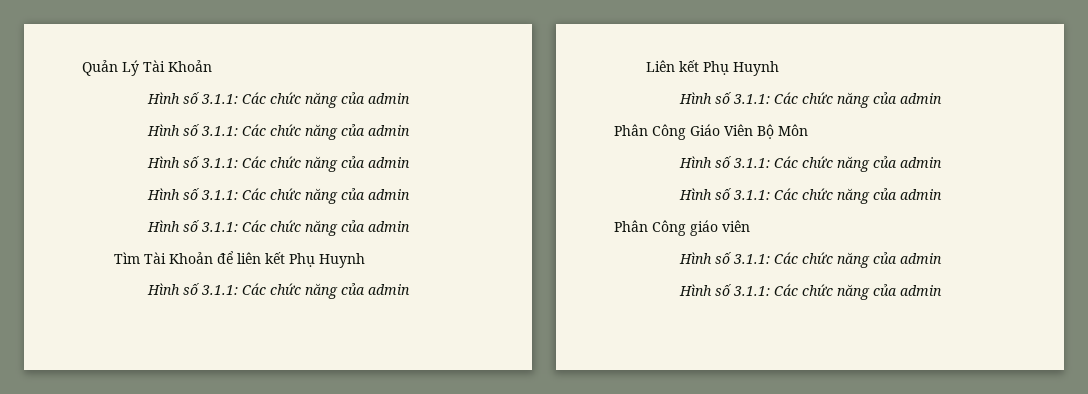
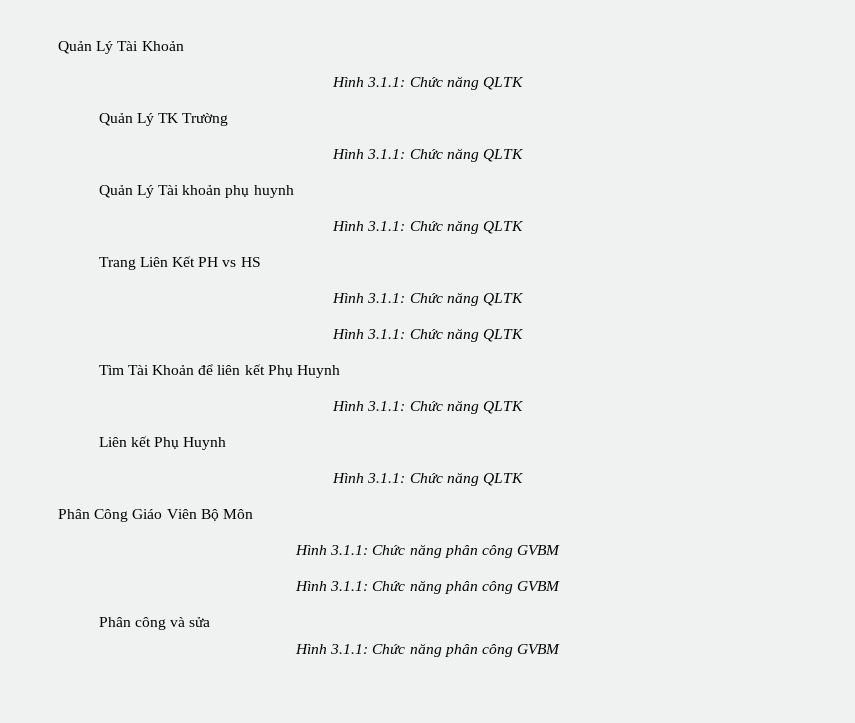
[183,92,410,108] [147,124,410,140] [147,156,410,172] [147,188,410,204] [147,220,410,236] số 3.1.1: Các chức năng của admin // Hình số 3.1.1: Các chức năng của admin // Hình số 3.1.1: Các chức năng của admin // Hình số 3.1.1: Các chức năng của admin // Hình số 3.1.1: Các chức năng của admin -> [367,76,523,90] [98,113,229,126] [332,148,523,162] [98,185,294,198] [332,220,523,234] [98,256,261,270] [332,292,523,306] [332,328,523,342] 3.1.1: Chức năng QLTK // Quản Lý TK Trường // Hình 3.1.1: Chức năng QLTK // Quản Lý Tài khoản phụ huynh // Hình 3.1.1: Chức năng QLTK // Trang Liên Kết PH vs HS // Hình 3.1.1: Chức năng QLTK // Hình 3.1.1: Chức năng QLTK
[183,283,410,299] số 3.1.1: Các chức năng của admin -> [367,400,523,414] 3.1.1: Chức năng QLTK
[715,92,942,108] số 3.1.1: Các chức năng của admin -> [367,472,523,486] 3.1.1: Chức năng QLTK
[715,156,942,172] [679,188,942,204] [614,220,750,236] [679,252,942,268] [679,284,942,300] số 3.1.1: Các chức năng của admin // Hình số 3.1.1: Các chức năng của admin // Phân Công giáo viên // Hình số 3.1.1: Các chức năng của admin // Hình số 3.1.1: Các chức năng của admin -> [330,544,561,558] [294,580,561,594] [98,617,211,630] [294,643,561,657] 3.1.1: Chức năng phân công GVBM // Hình 3.1.1: Chức năng phân công GVBM // Phân công và sửa // Hình 3.1.1: Chức năng phân công GVBM

